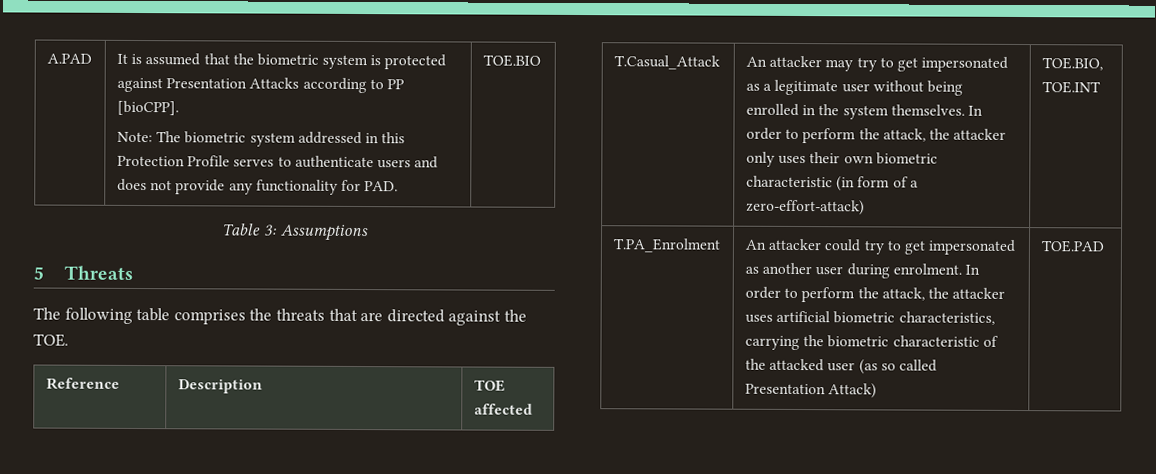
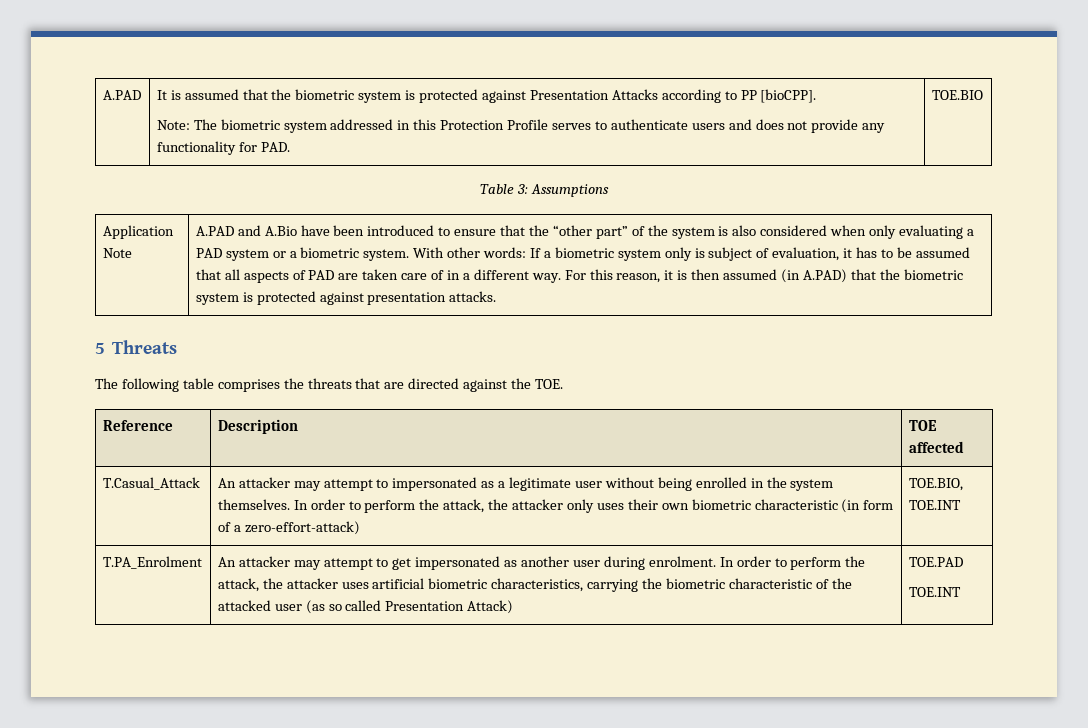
(369, 233) none -> [102,225,174,239] [102,248,132,258] [195,225,974,239] [195,247,970,261] [195,269,963,283] [195,291,497,305] // Application Note | A.PAD and A.Bio have been introduced to ensure that the “other part” of the system is also considered when only evaluating a PAD system or a biometric system. With other words: If a biometric system only is subject of evaluation, it has to be assumed that all aspects of PAD are taken care of in a different way. For this reason, it is then assumed (in A.PAD) that the biometric system is protected against presentation attacks.
[856,57,918,72] try to get -> [323,479,389,491] attempt to
[824,239,884,255] could try -> [293,558,373,570] may attempt
(1104, 246) none -> [908,587,961,597] // TOE.INT

